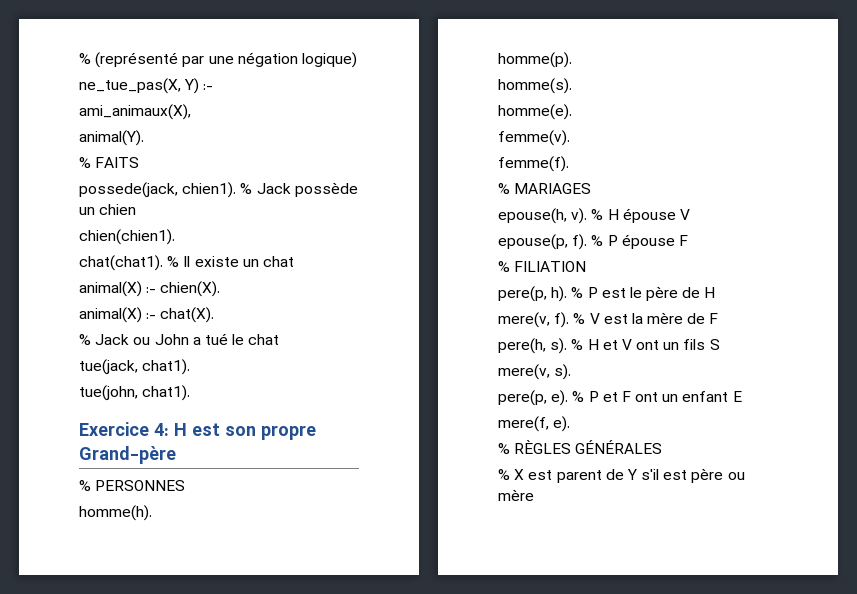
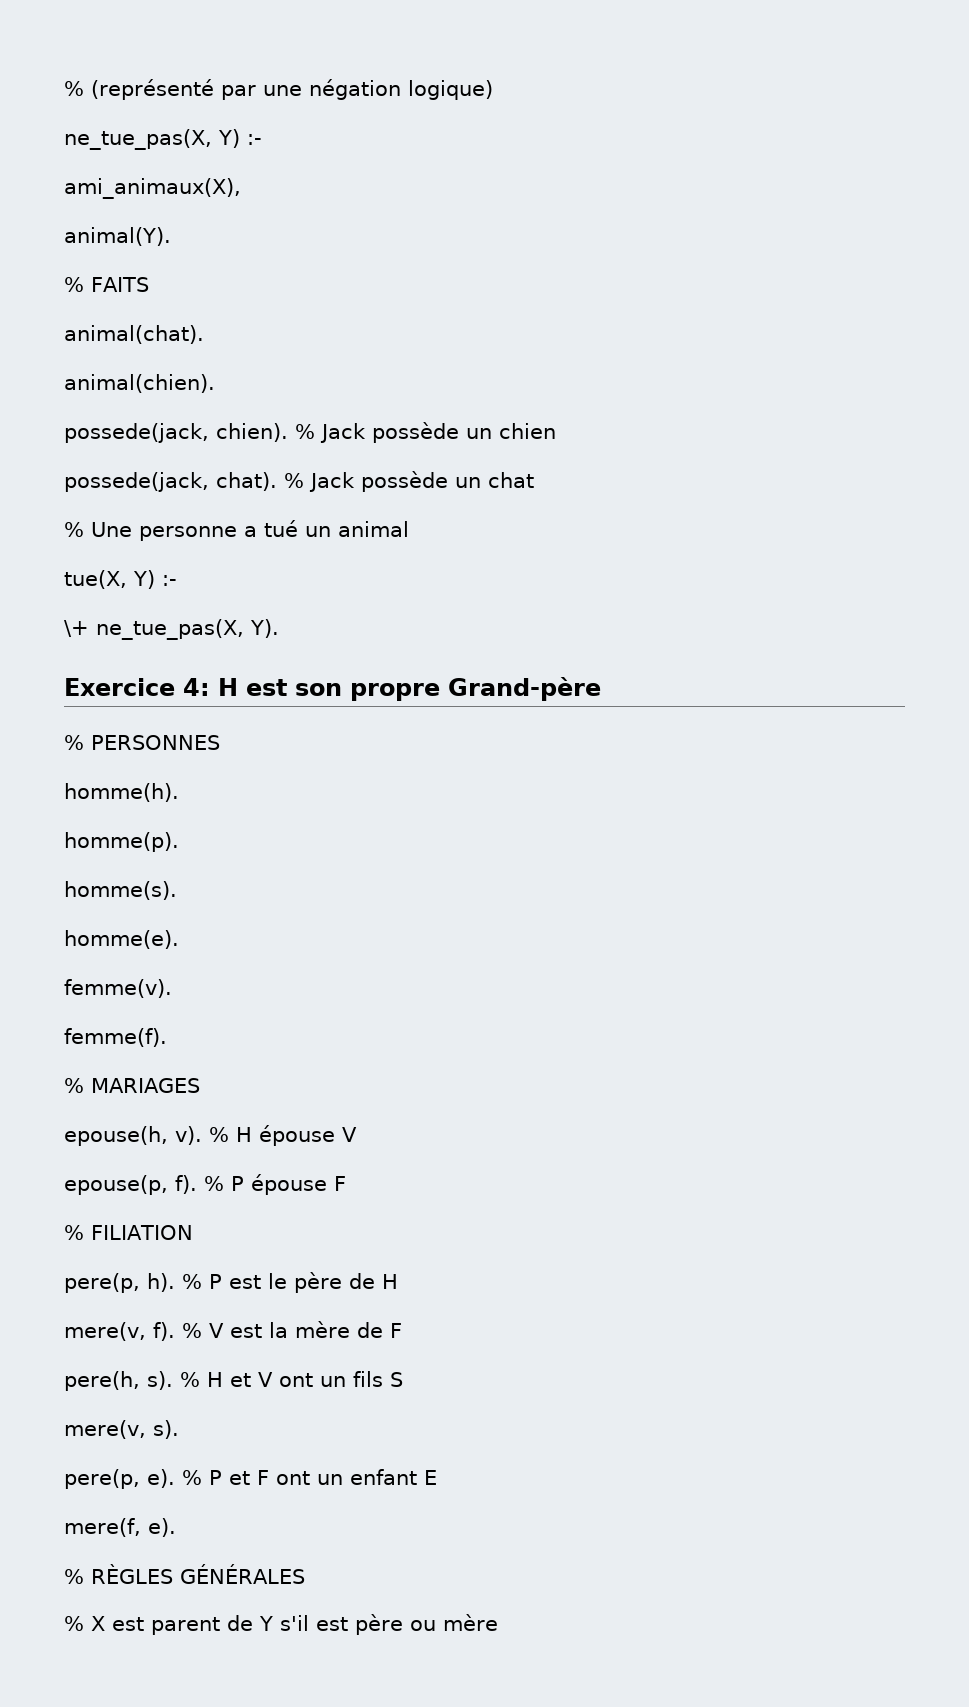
[79,182,237,198] // possede(jack, chien1). -> [64,325,204,344] [64,374,215,393] [64,423,288,443] // animal(chat). // animal(chien). // possede(jack, chien).
[79,229,175,245] [79,255,294,271] [79,281,221,297] [79,307,215,323] [79,333,280,345] [79,359,191,375] [79,385,191,401] chien(chien1). // chat(chat1). % Il existe un chat // animal(X) :- chien(X). // animal(X) :- chat(X). // % Jack ou John a tué le chat // tue(jack, chat1). // tue(john, chat1). -> [64,471,534,492] [64,520,409,541] [64,570,177,589] [64,619,279,640] possede(jack, chat). % Jack possède un chat // % Une personne a tué un animal // tue(X, Y) :- // \+ ne_tue_pas(X, Y).

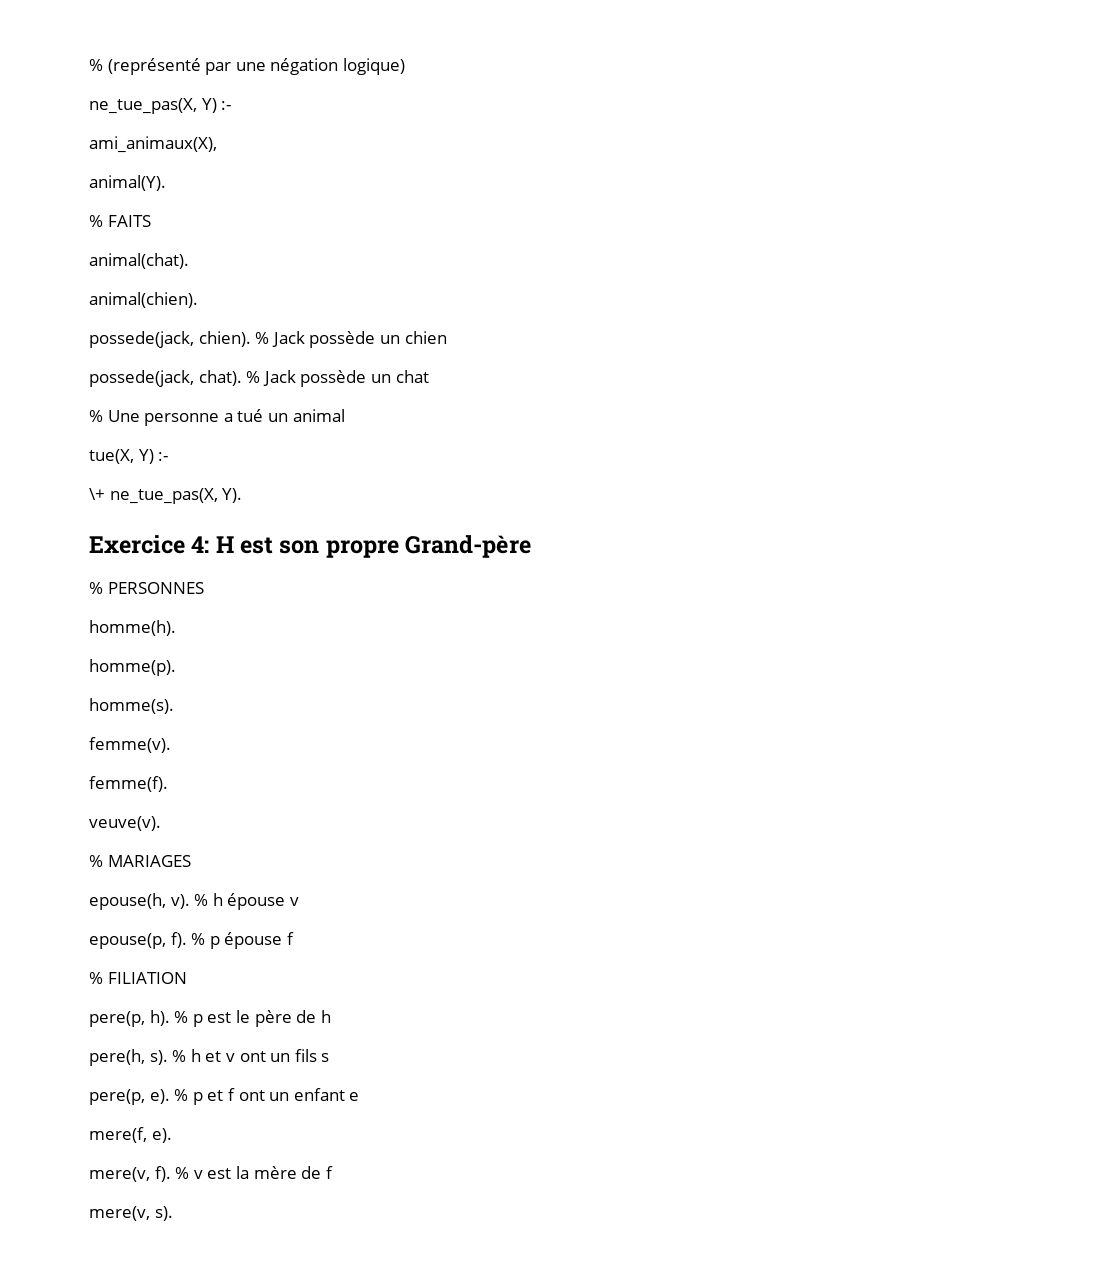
[64,930,179,949] // homme(e). -> (174, 706) none
(167, 1037) none -> [89,816,161,831] // veuve(v).
[236,1125,357,1146] H épouse V -> [212,893,299,910] h épouse v
[231,1174,346,1195] P épouse F -> [209,932,294,949] p épouse f
[209,1274,222,1289] P -> [192,1014,203,1027] p
[382,1274,398,1289] H -> [320,1010,331,1023] [89,1049,330,1066] [89,1088,360,1105] [89,1127,172,1143] h // pere(h, s). % h et v ont un fils s // pere(p, e). % p et f ont un enfant e // mere(f, e).
[209,1323,224,1338] V -> [193,1170,203,1179] v
[390,1323,402,1338] [64,1371,403,1391] [64,1420,179,1439] [64,1469,437,1489] [64,1518,176,1537] [64,1564,305,1584] [64,1614,498,1635] F // pere(h, s). % H et V ont un fils S // mere(v, s). // pere(p, e). % P et F ont un enfant E // mere(f, e). // % RÈGLES GÉNÉRALES // % X est parent de Y s'il est père ou mère -> [325,1166,333,1179] [89,1206,173,1221] f // mere(v, s).

